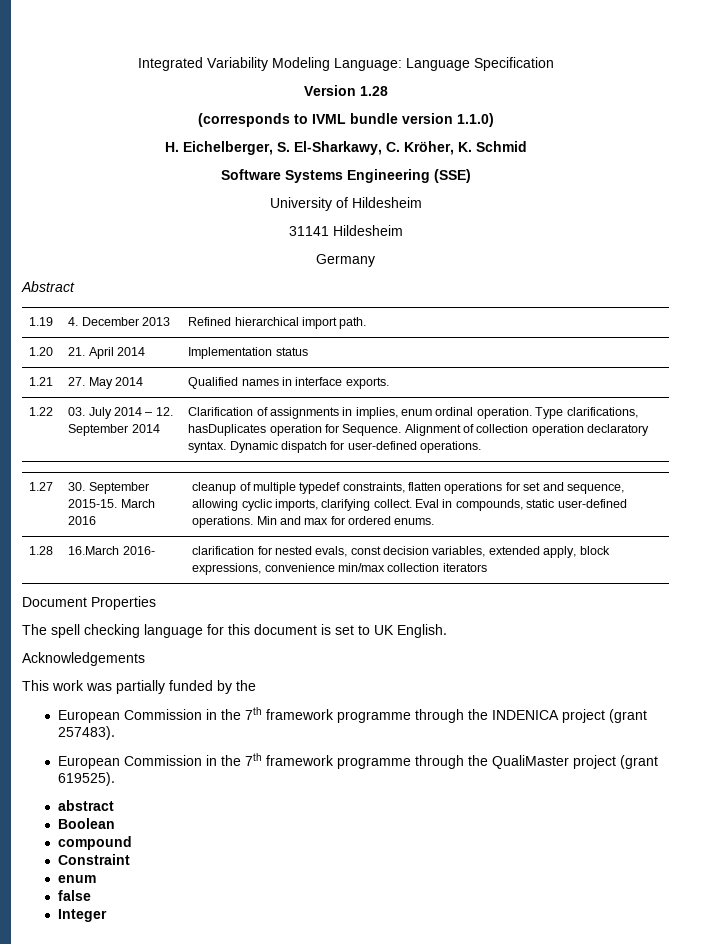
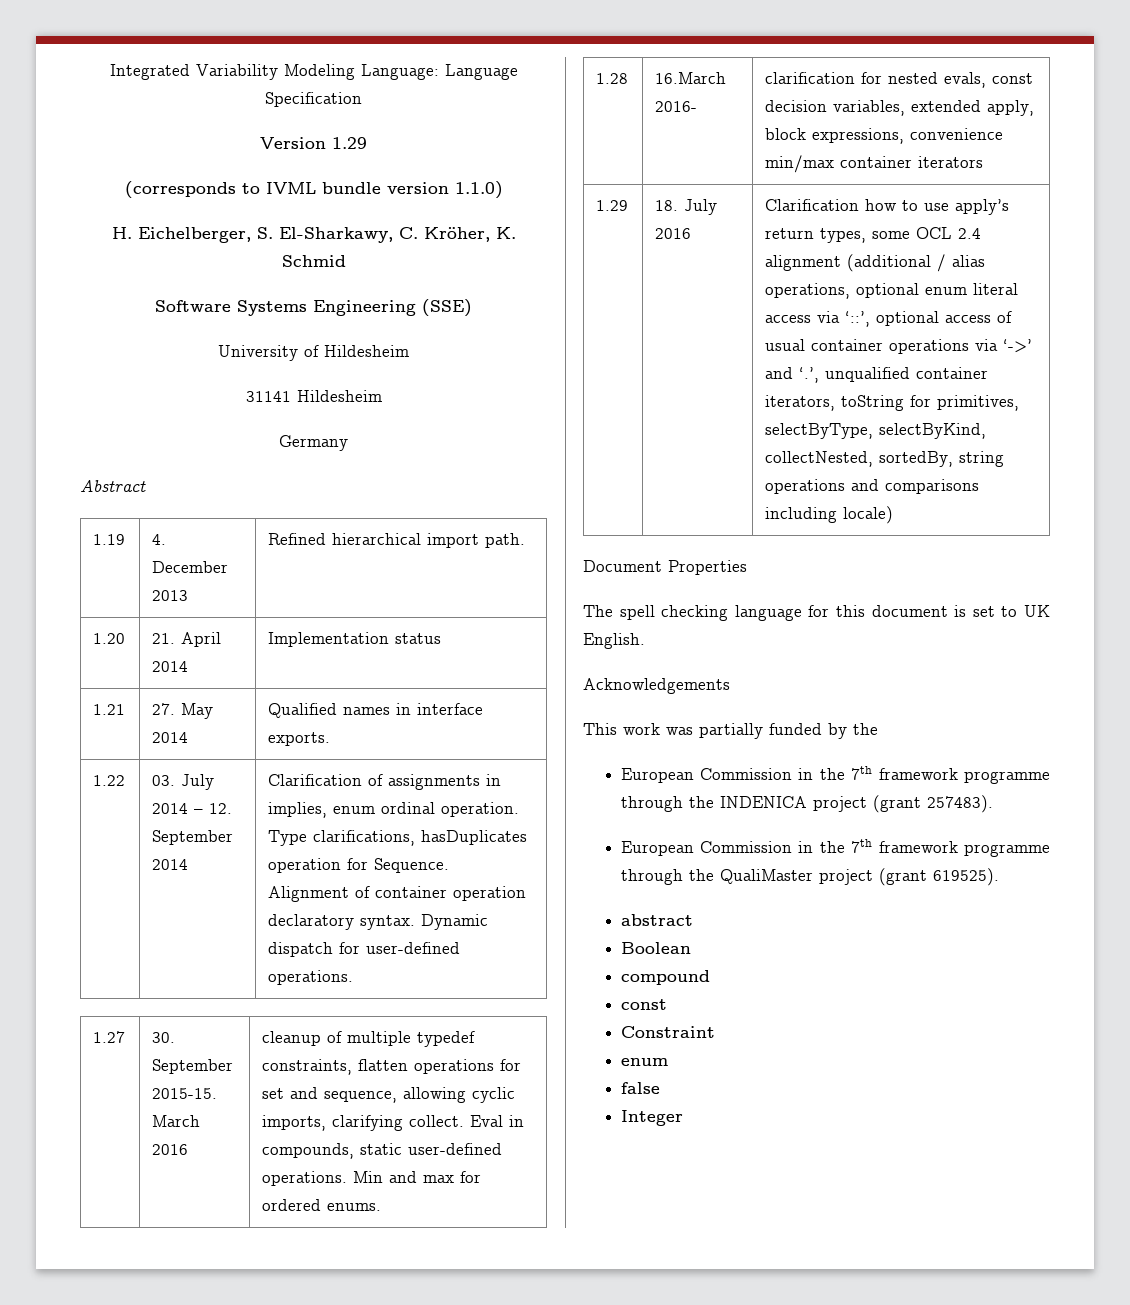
[359,86,388,96] 1.28 -> [332,137,367,149] 1.29
[476,424,529,433] collection -> [375,886,448,898] container
[387,563,440,572] collection -> [840,156,913,168] container
(487, 567) none -> [596,200,629,211] [655,199,718,215] [655,228,692,239] [765,199,1010,215] [765,227,982,243] [765,254,986,272] [765,283,1019,299] [765,311,1013,327] [765,339,1033,354] [765,367,989,383] [765,395,1020,411] [765,423,987,439] [765,451,1005,467] [765,479,980,494] [765,506,894,524] // 1.29 | 18. July 2016 | Clarification how to use apply’s return types, some OCL 2.4 alignment (additional / alias operations, optional enum literal access via ‘::’, optional access of usual container operations via ‘->’ and ‘.’, unqualified container iterators, toString for primitives, selectByType, selectByKind, collectNested, sortedBy, string operations and comparisons including locale)
(133, 843) none -> [620,999,667,1010] // const

